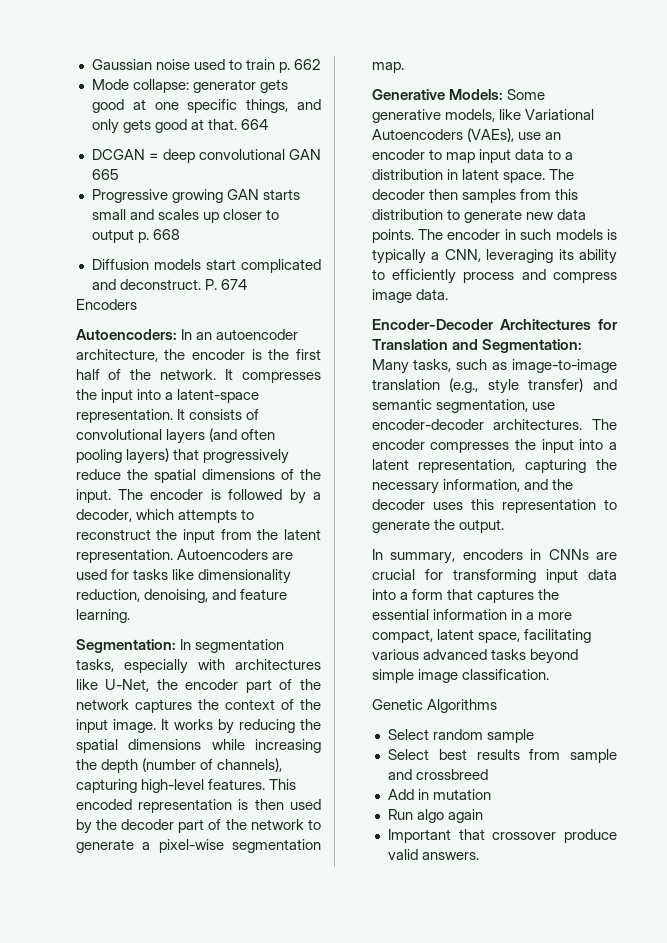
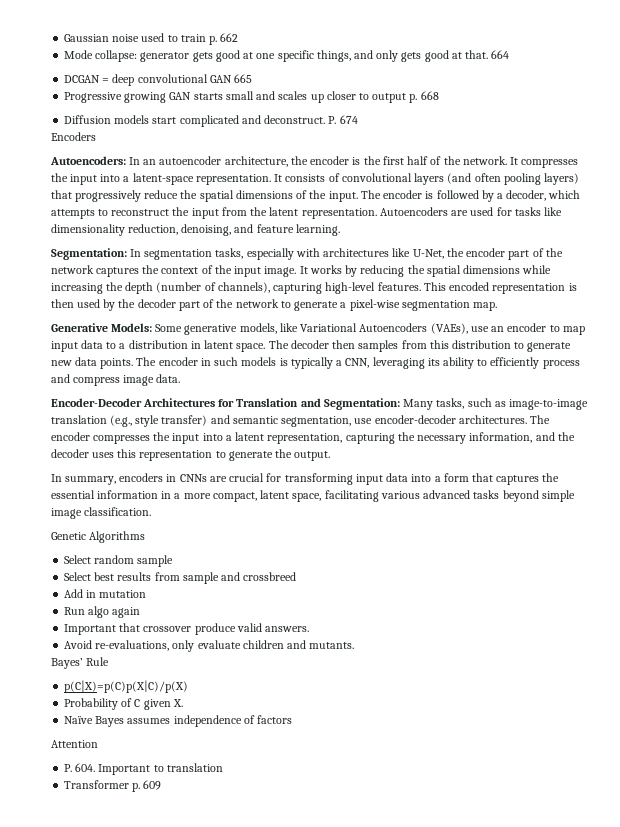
(480, 856) none -> [63,640,355,652] [50,657,109,669] [63,680,188,693] [63,698,183,710] [63,715,293,727] [50,740,98,748] [63,763,223,775] [63,780,162,792] // Avoid re-evaluations, only evaluate children and mutants. // Bayes’ Rule // p(C|X)=p(C)p(X|C)/p(X) // Probability of C given X. // Naïve Bayes assumes independence of factors // Attention // P. 604. Important to translation // Transformer p. 609

